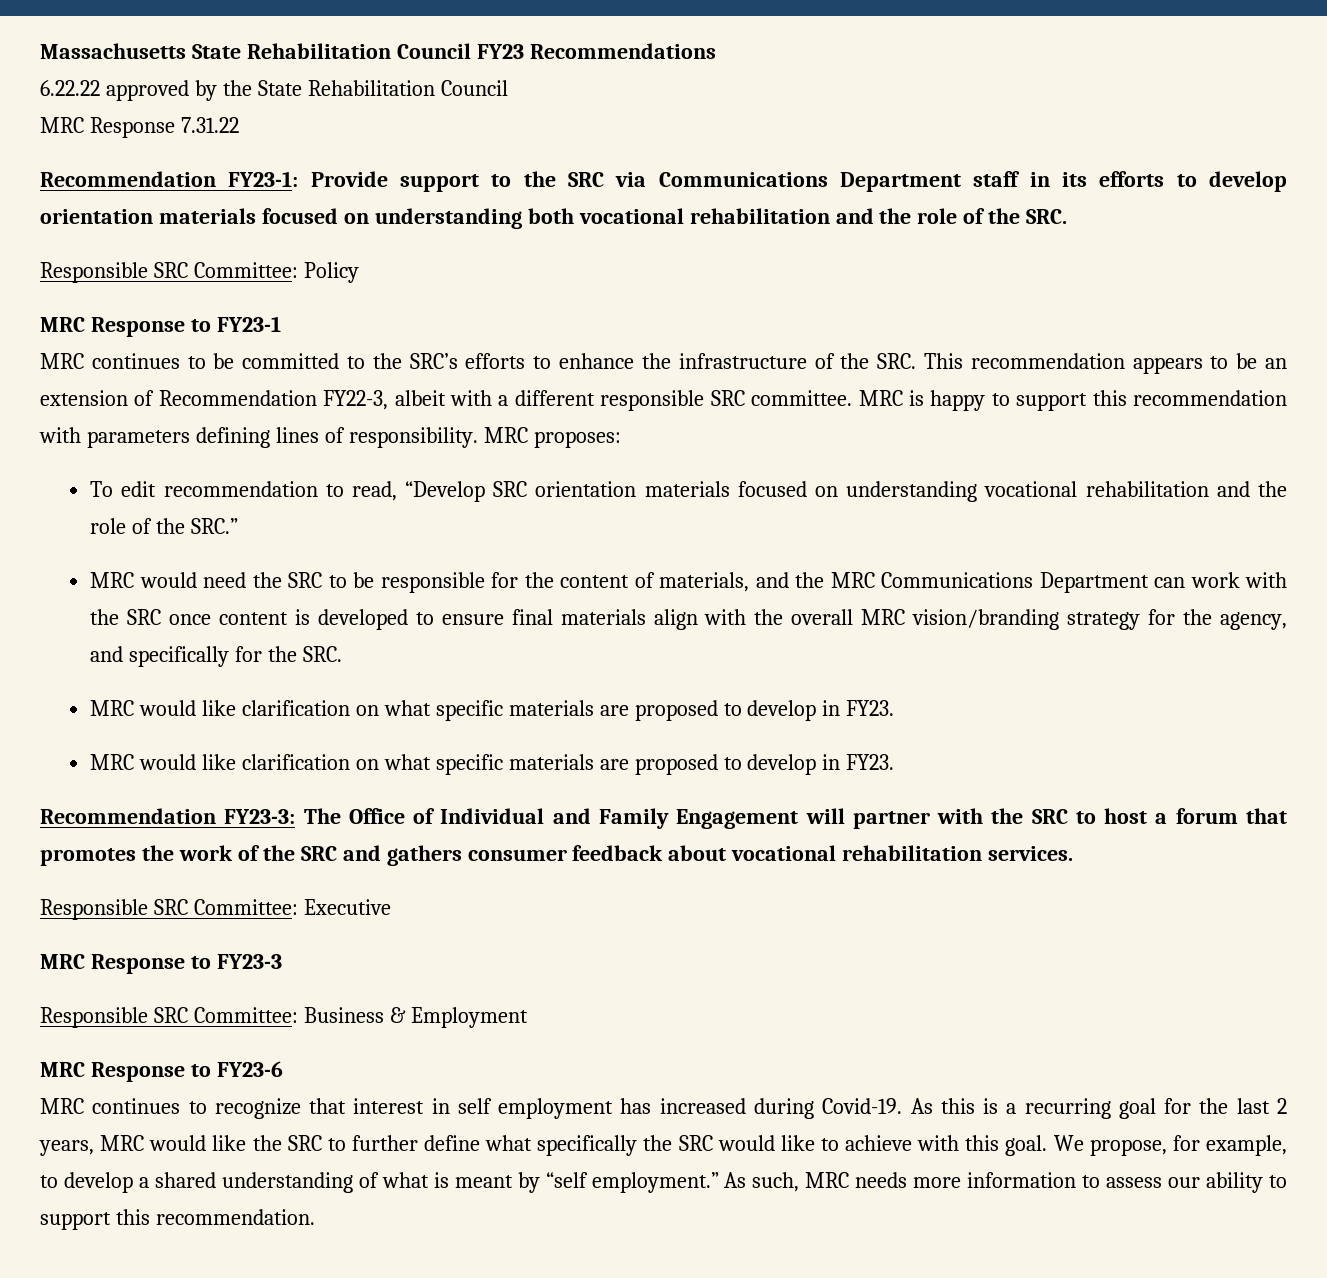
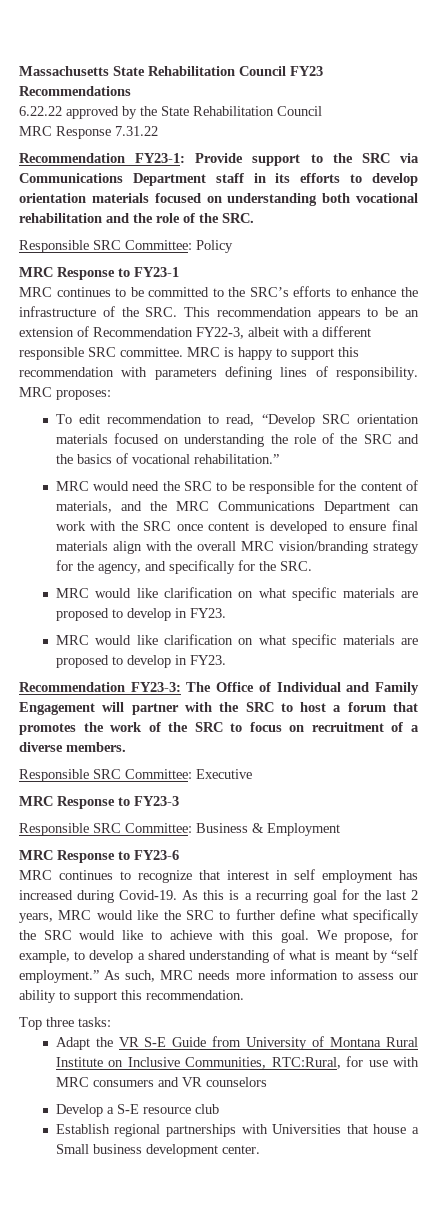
[984,481,1287,497] [90,518,238,534] vocational rehabilitation and the role of the SRC.” -> [270,433,419,444] [55,453,279,464] the role of the SRC and the basics of vocational rehabilitation.”
[342,845,1074,866] and gathers consumer feedback about vocational rehabilitation services. -> [230,722,419,732] [19,742,126,752] to focus on recruitment of a diverse members.
(315, 1217) none -> [19,1017,111,1030] [55,1036,418,1050] [55,1056,419,1069] [55,1077,267,1087] [55,1104,219,1117] [55,1124,419,1137] [55,1144,260,1157] // Top three tasks: // Adapt the VR S-E Guide from University of Montana Rural Institute on Inclusive Communities, RTC:Rural, for use with MRC consumers and VR counselors // Develop a S-E resource club // Establish regional partnerships with Universities that house a Small business development center.

